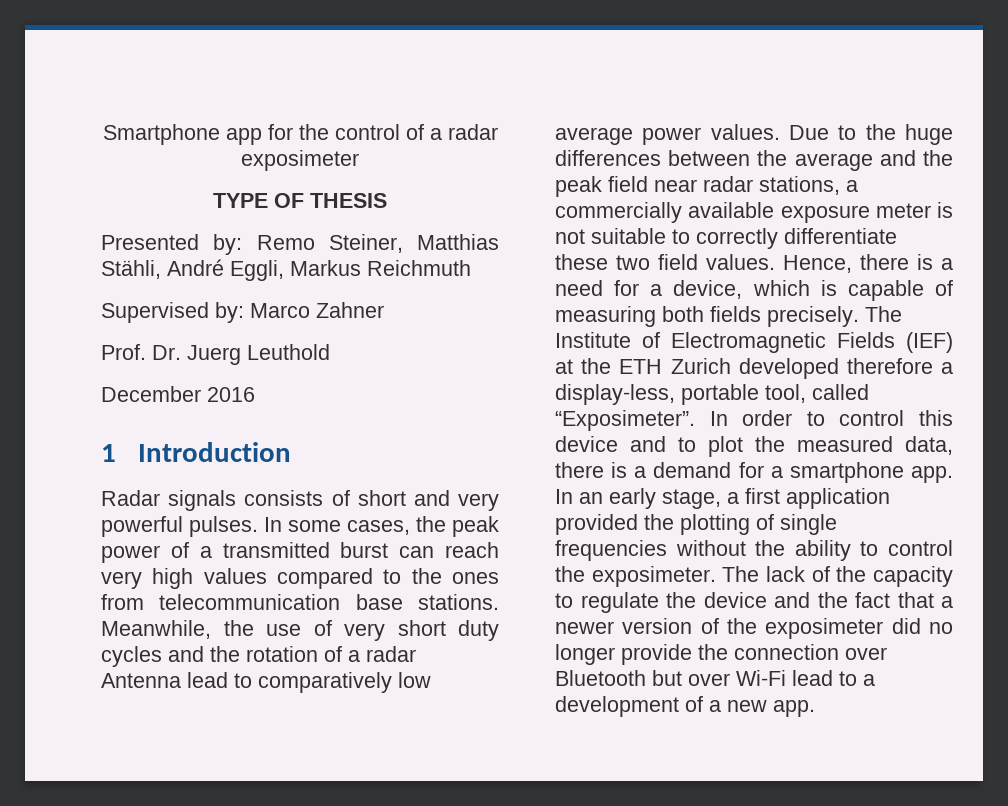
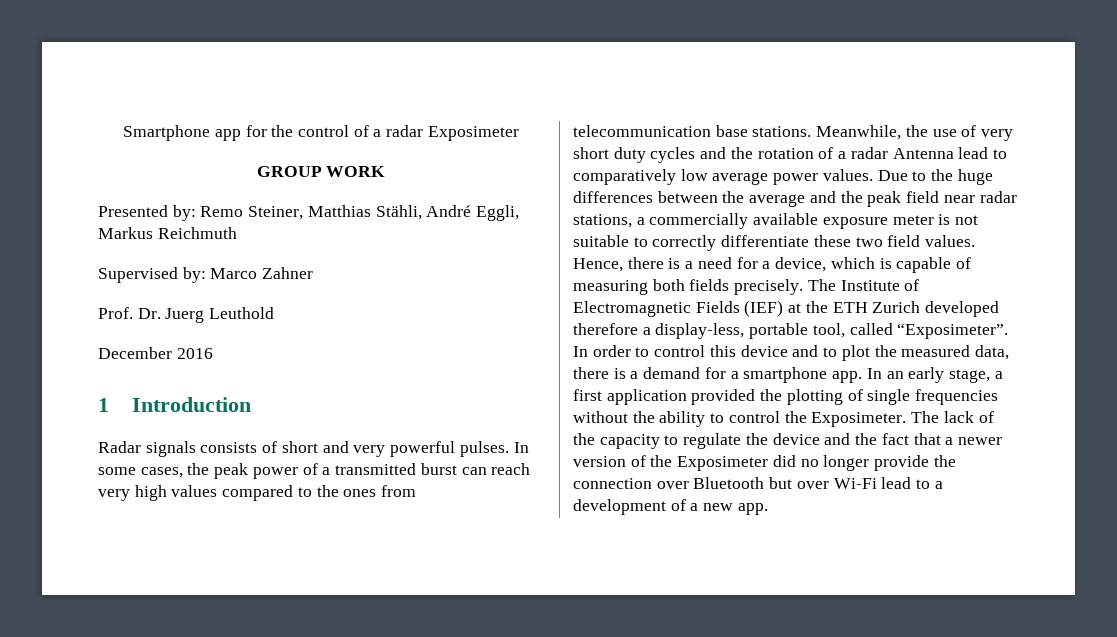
[241,150,359,171] [213,193,387,208] exposimeter // TYPE OF THESIS -> [427,126,519,141] [256,166,386,177] Exposimeter // GROUP WORK
[591,566,716,587] exposimeter. -> [811,412,907,427] Exposimeter.
[765,618,884,639] exposimeter -> [677,456,769,471] Exposimeter

